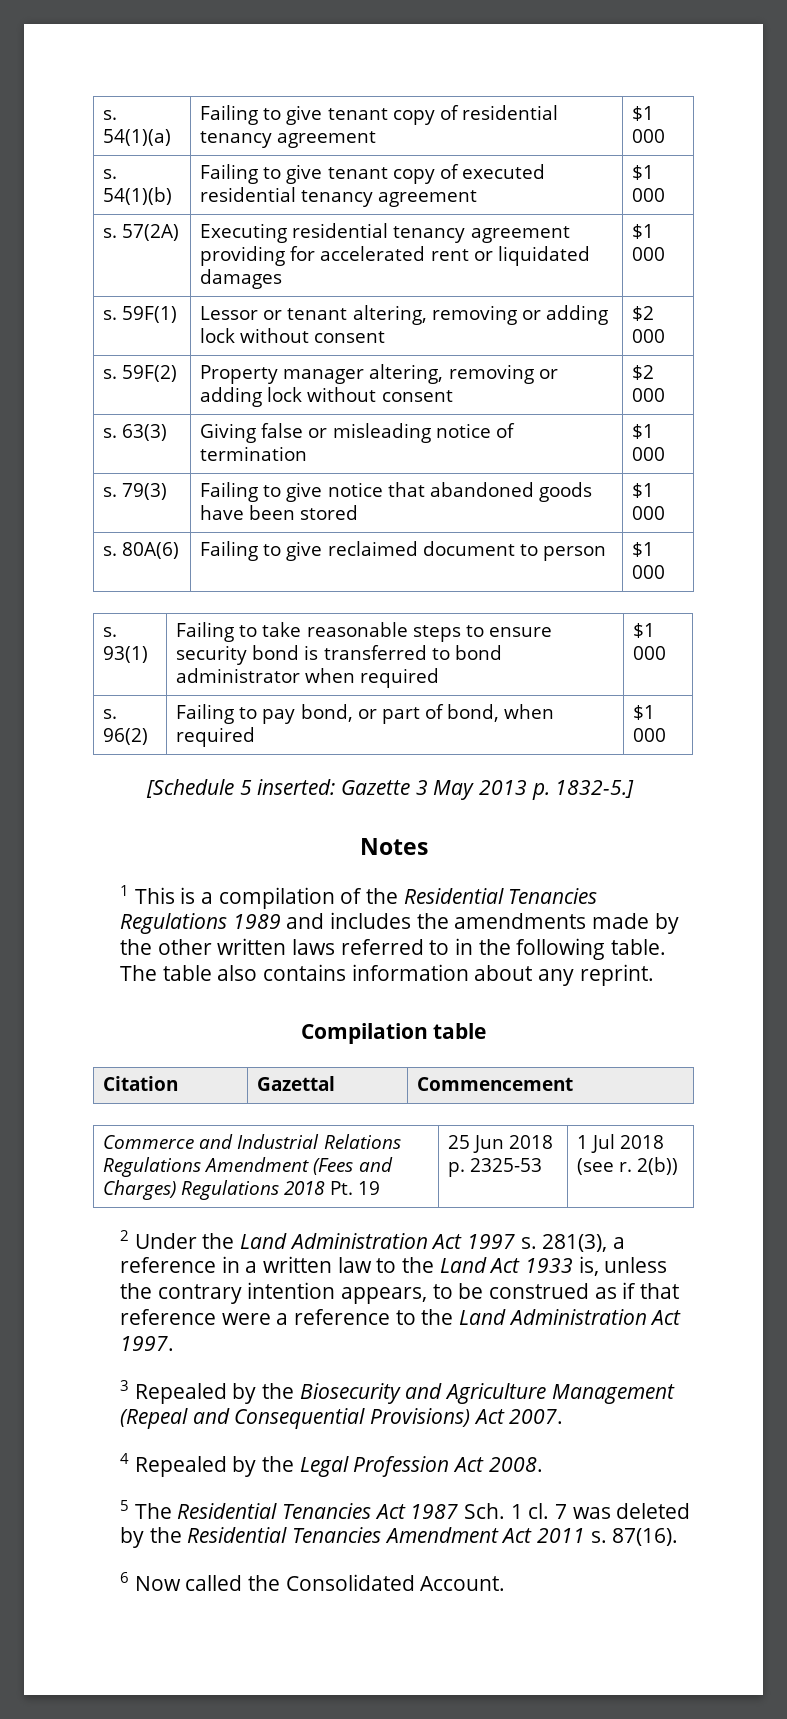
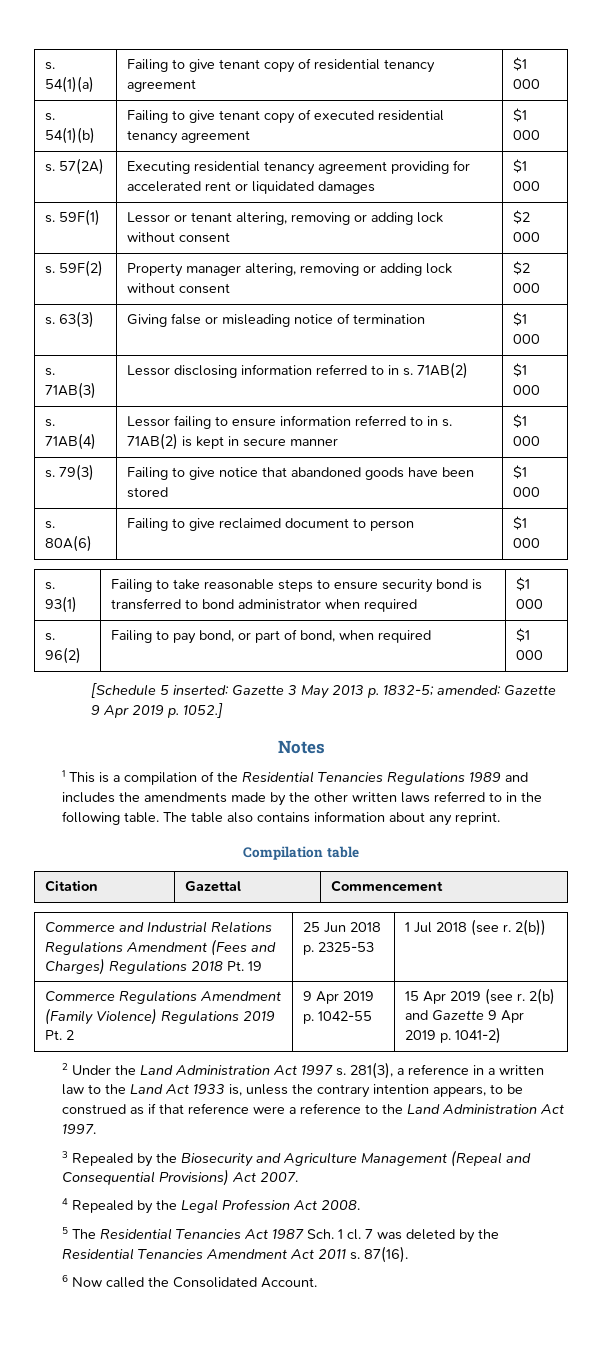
(666, 454) none -> [45,368,56,376] [45,382,97,399] [127,362,469,379] [513,363,528,377] [513,385,541,395] [45,419,56,427] [45,433,97,450] [127,415,453,429] [127,433,339,450] [513,414,528,428] [513,436,541,446] // s. 71AB(3) | Lessor disclosing information referred to in s. 71AB(2) | $1 000 // s. 71AB(4) | Lessor failing to ensure information referred to in s. 71AB(2) is kept in secure manner | $1 000
[555,780,635,798] 1832-5.] -> [382,685,556,696] [90,703,223,718] 1832-5; amended: Gazette 9 Apr 2019 p. 1052.]
(679, 1166) none -> [45,990,282,1004] [45,1008,276,1025] [45,1030,75,1040] [303,991,375,1004] [303,1011,373,1024] [405,988,556,1005] [405,1010,525,1023] [405,1027,502,1044] // Commerce Regulations Amendment (Family Violence) Regulations 2019 Pt. 2 | 9 Apr 2019 p. 1042-55 | 15 Apr 2019 (see r. 2(b) and Gazette 9 Apr 2019 p. 1041-2)

